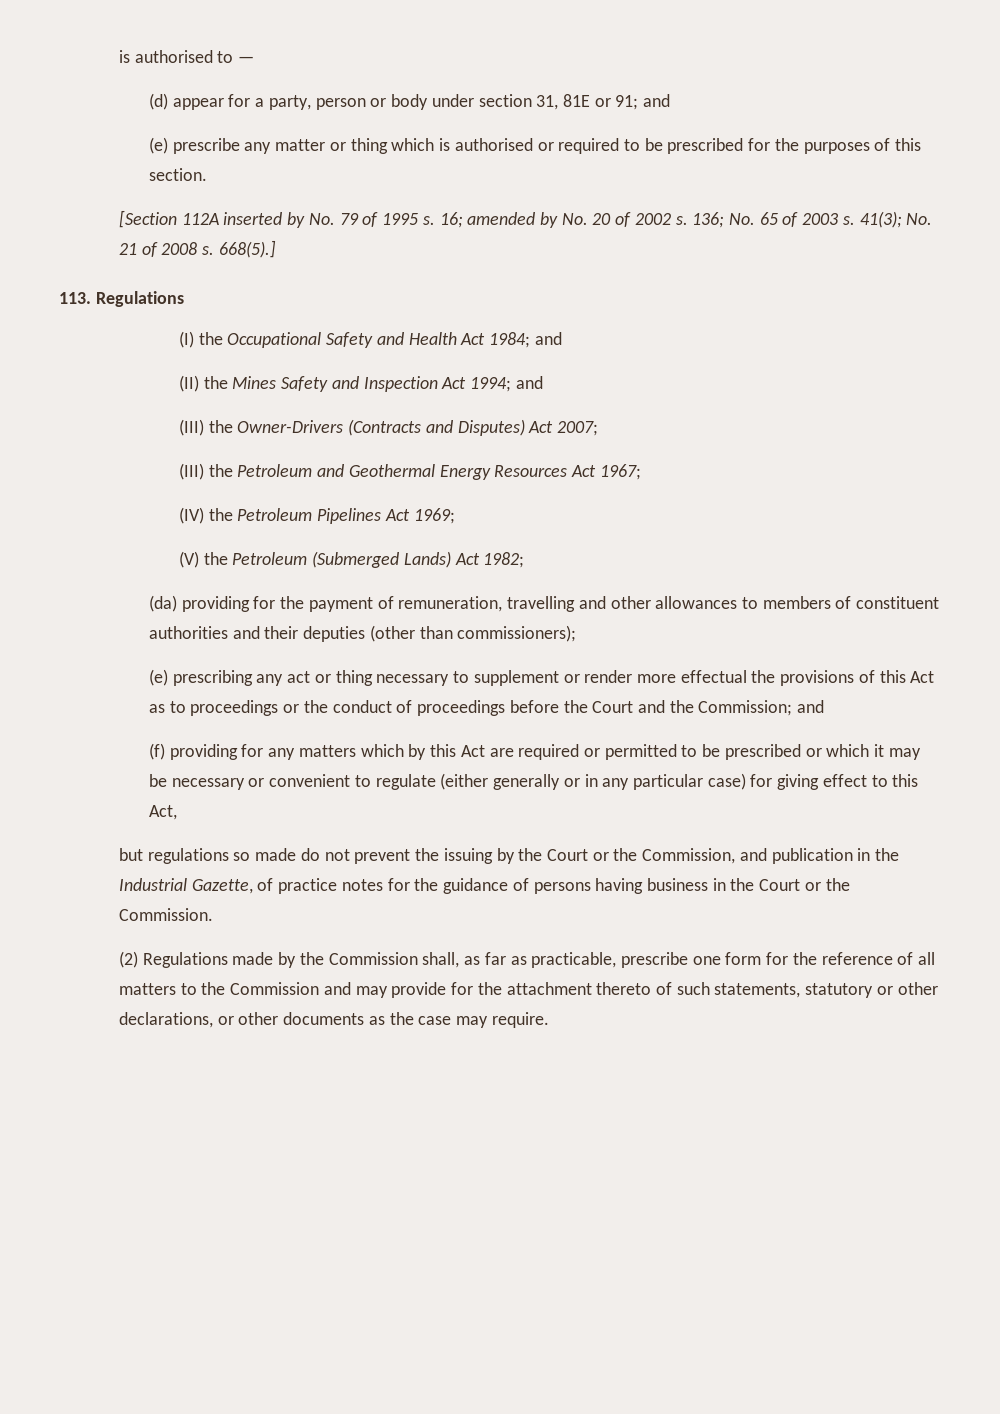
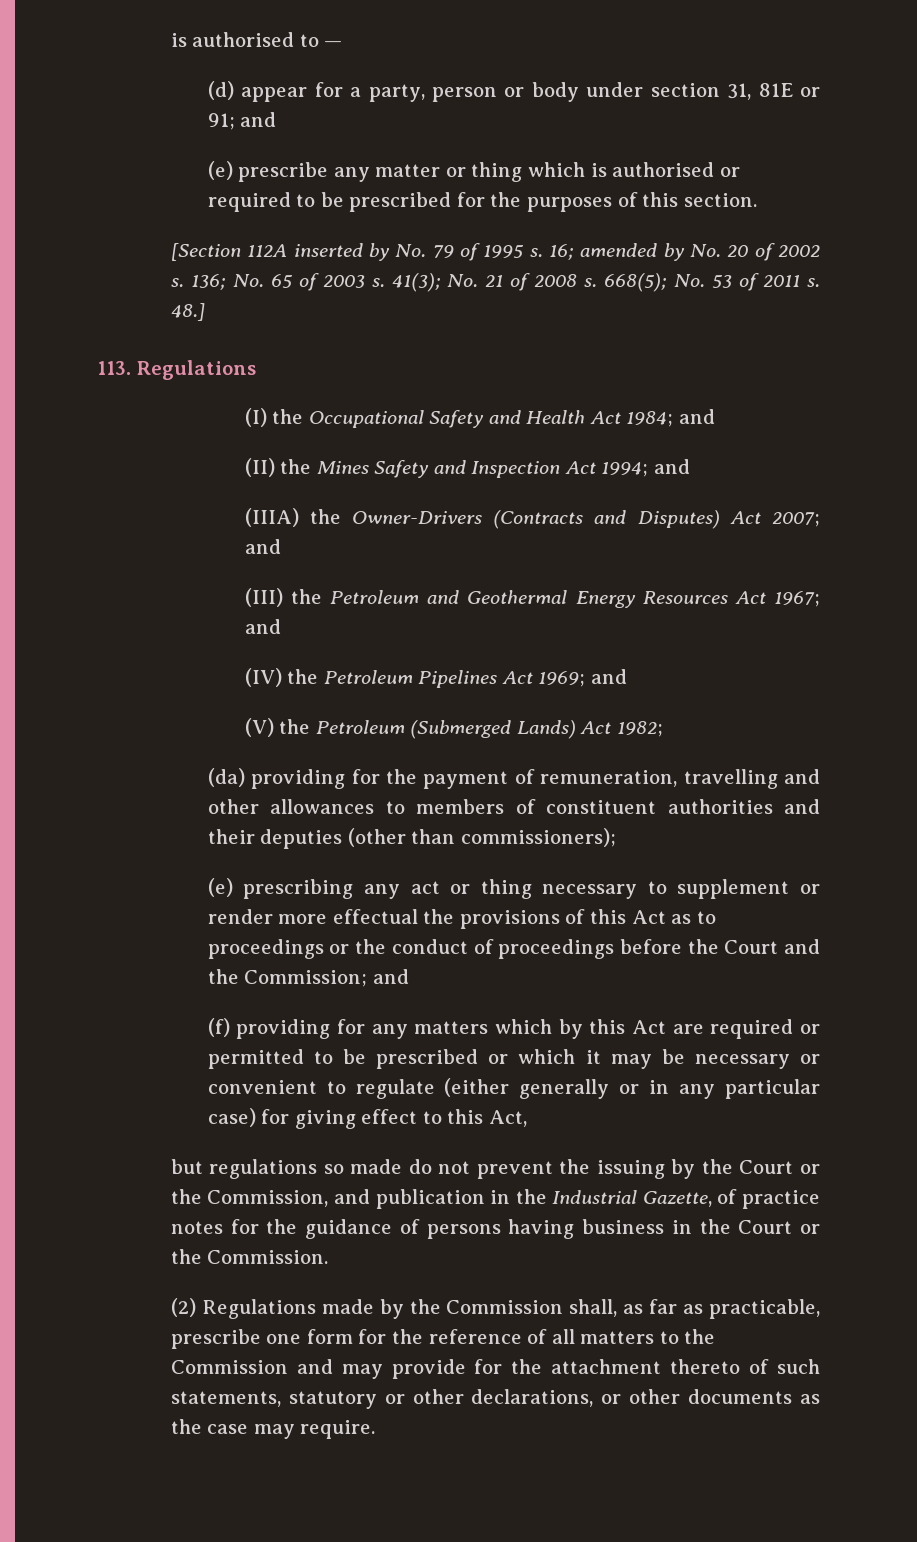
[218,240,276,258] 668(5).] -> [604,273,821,292] [170,303,205,321] 668(5); No. 53 of 2011 s. 48.]
[178,419,204,436] (III) -> [244,508,299,527] (IIIA)
(599, 428) none -> [244,539,281,554] and
(641, 472) none -> [244,619,281,634] and
(455, 516) none -> [590,669,627,684] and

